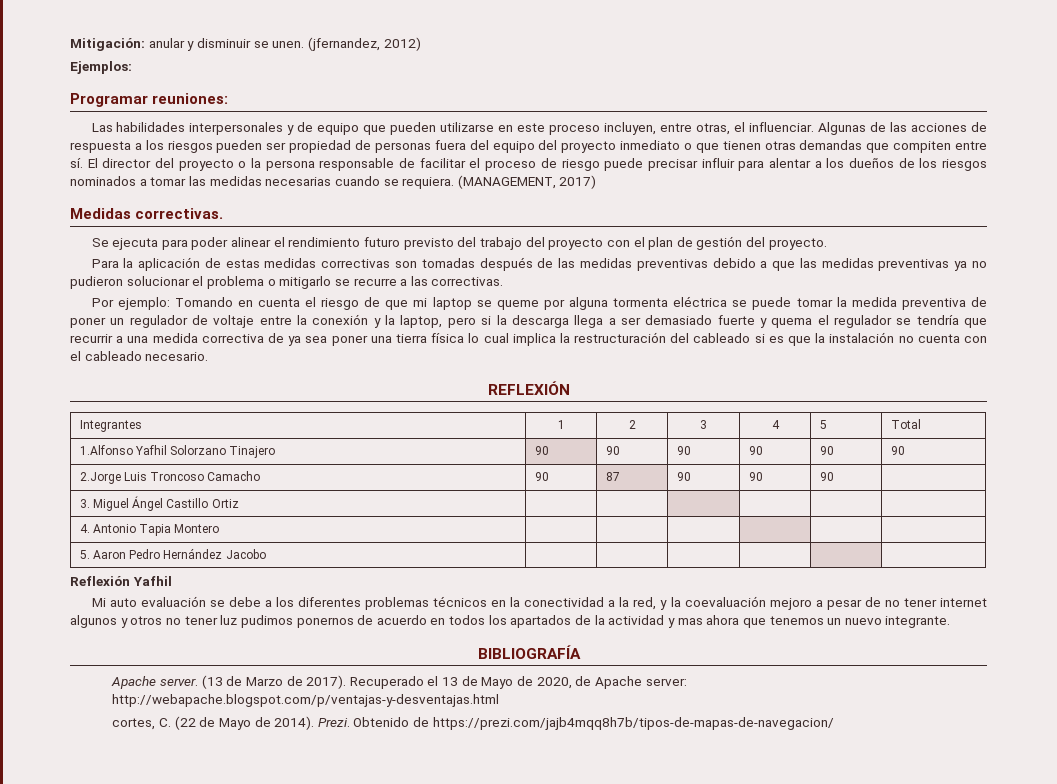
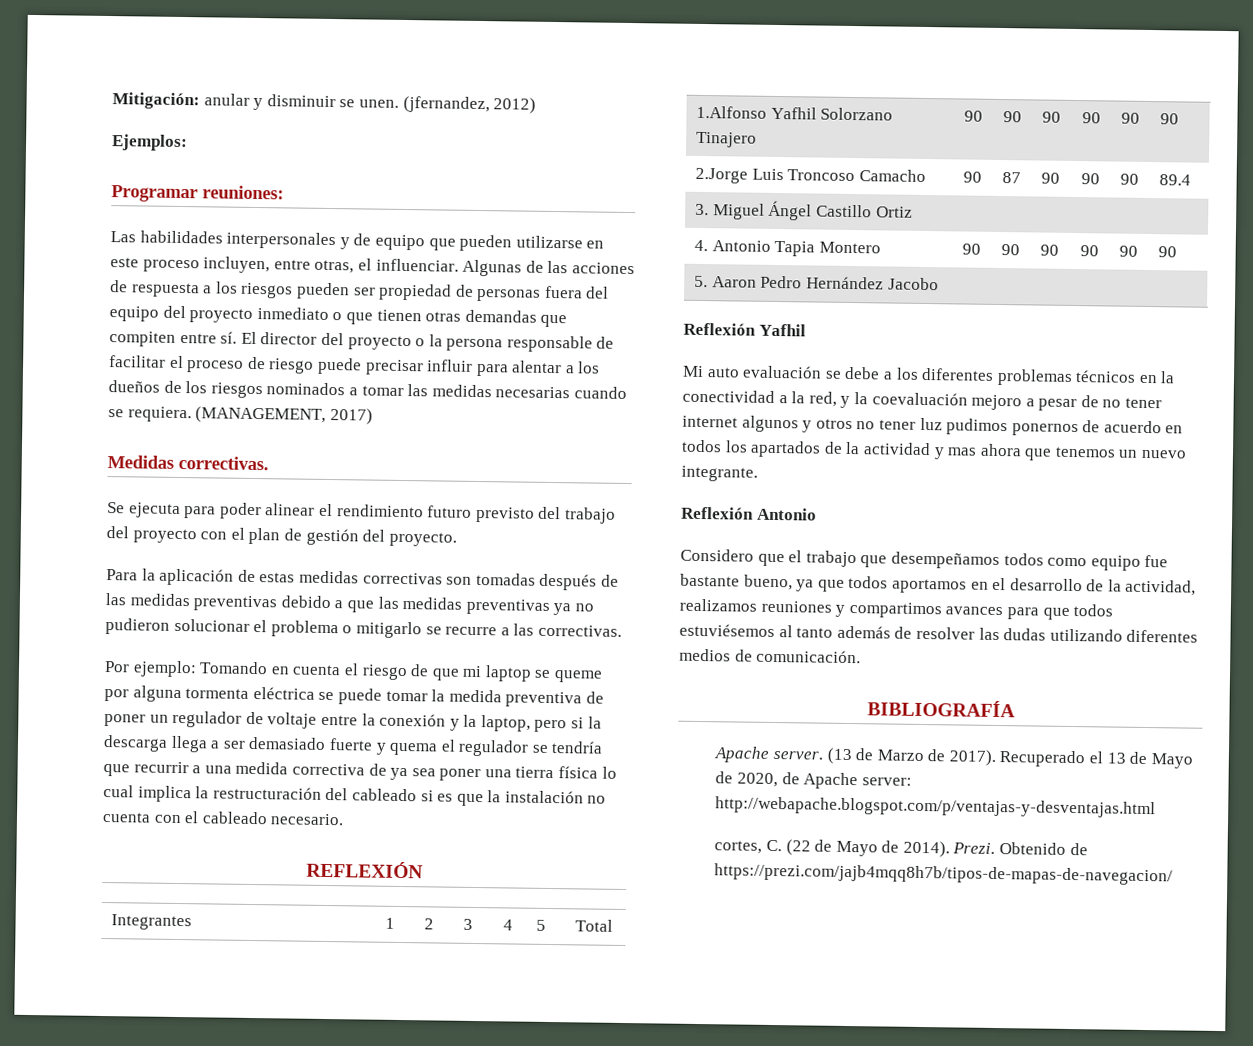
(834, 476) none -> [1159,174,1192,186] 89.4
(220, 528) | | | | | -> [962,243,982,255] [1001,244,1021,256] [1040,244,1060,256] [1080,245,1100,257] [1119,245,1139,257] [1158,246,1178,258] 90 | 90 | 90 | 90 | 90 | 90
(951, 622) none -> [681,506,817,521] [680,548,1169,571] [680,573,1197,596] [679,598,1114,620] [679,623,1199,643] [679,648,862,664] // Reflexión Antonio // Considero que el trabajo que desempeñamos todos como equipo fue bastante bueno, ya que todos aportamos en el desarrollo de la actividad, realizamos reuniones y compartimos avances para que todos estuviésemos al tanto además de resolver las dudas utilizando diferentes medios de comunicación.

